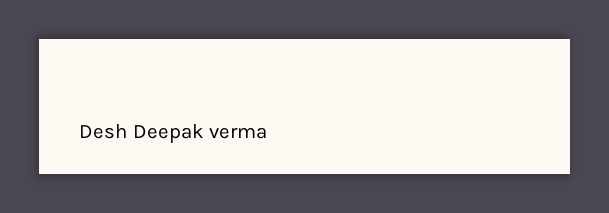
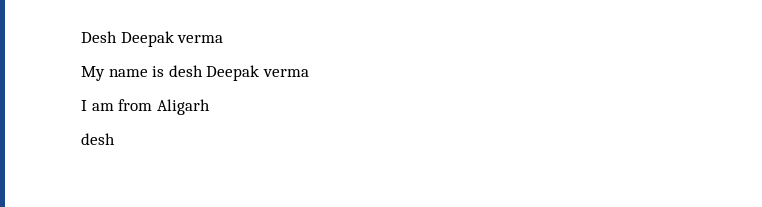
(268, 133) none -> [81,65,309,81] [81,99,210,115] [81,133,115,145] // My name is desh Deepak verma // I am from Aligarh // desh

